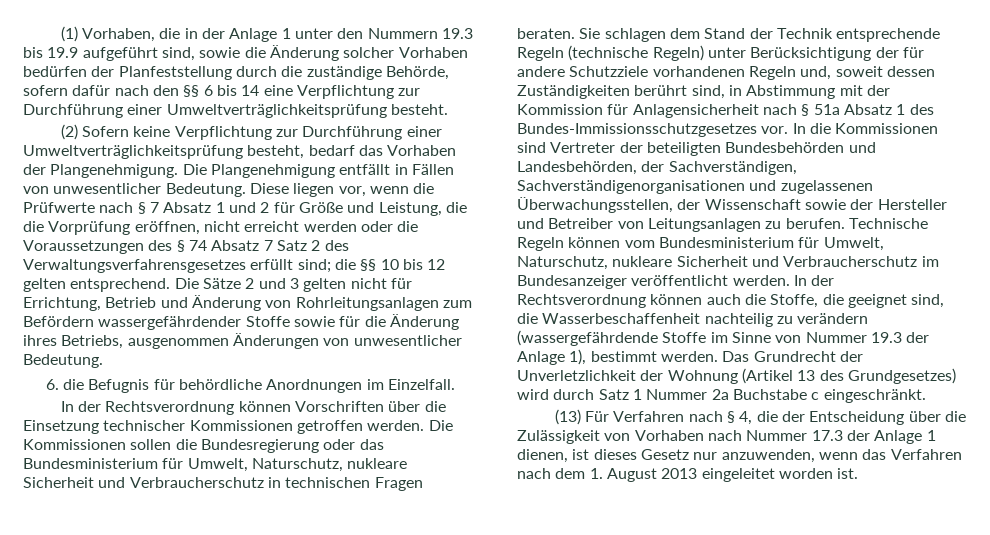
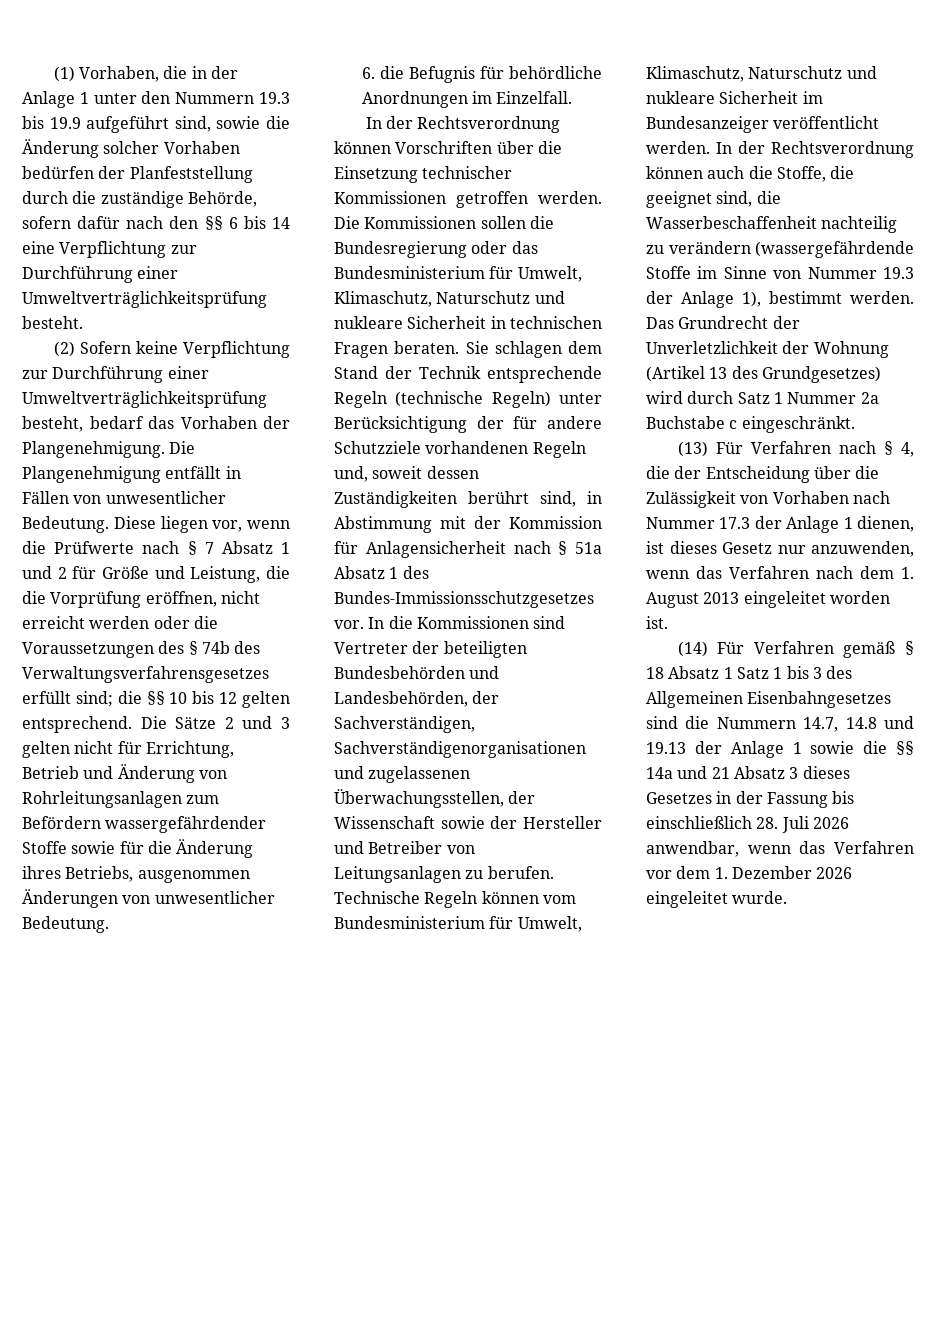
[188,240,321,251] 74 Absatz 7 Satz 2 -> [201,641,230,654] 74b
[251,458,408,472] [23,477,264,488] Naturschutz, nukleare Sicherheit und Verbraucherschutz -> [334,291,565,307] [334,316,487,329] Klimaschutz, Naturschutz und nukleare Sicherheit
[517,256,918,270] Naturschutz, nukleare Sicherheit und Verbraucherschutz -> [646,66,877,82] [646,91,799,104] Klimaschutz, Naturschutz und nukleare Sicherheit
(859, 473) none -> [677,641,914,658] [646,666,853,679] [646,691,892,708] [646,716,914,732] [646,741,914,758] [646,766,850,779] [646,791,855,808] [646,816,849,833] [646,841,914,857] [646,866,853,879] [646,891,788,908] // (14) Für Verfahren gemäß § 18 Absatz 1 Satz 1 bis 3 des Allgemeinen Eisenbahngesetzes sind die Nummern 14.7, 14.8 und 19.13 der Anlage 1 sowie die §§ 14a und 21 Absatz 3 dieses Gesetzes in der Fassung bis einschließlich 28. Juli 2026 anwendbar, wenn das Verfahren vor dem 1. Dezember 2026 eingeleitet wurde.

